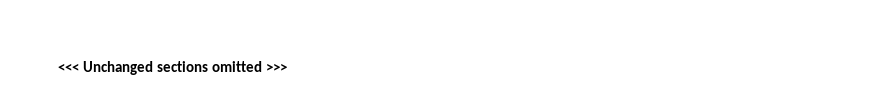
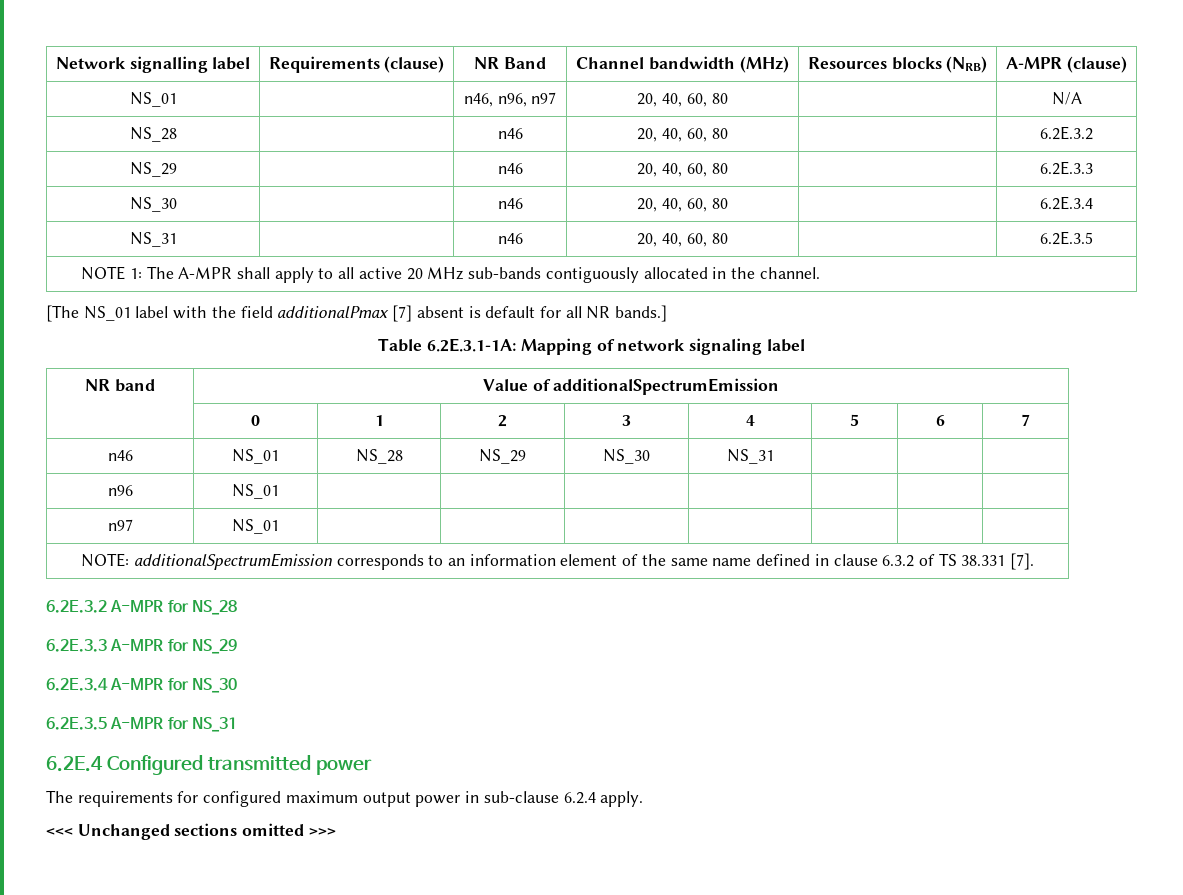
(58, 67) none -> [55,56,251,73] [268,56,445,73] [474,57,546,69] [576,56,789,73] [807,56,988,73] [1006,56,1127,73] [129,92,177,107] [463,92,557,107] [637,93,728,107] [1051,92,1082,105] [129,127,177,142] [497,128,523,139] [637,128,728,142] [1040,126,1093,140] [129,162,177,177] [497,163,523,174] [637,163,728,177] [1040,161,1093,175] [129,197,177,212] [497,198,523,209] [637,198,728,212] [1040,196,1093,210] [129,232,177,247] [497,233,523,244] [637,233,728,247] [1040,231,1093,245] [81,266,820,283] [46,305,668,322] [378,338,805,355] [85,379,155,392] [482,378,780,395] [251,415,260,426] [374,415,384,426] [498,415,507,427] [622,415,631,426] [745,415,755,426] [850,414,859,426] [935,415,945,426] [1021,414,1030,426] [107,450,133,461] [232,449,279,464] [355,449,403,464] [479,449,526,464] [603,449,650,464] [726,449,774,464] [107,485,133,496] [232,484,279,499] [107,519,133,531] [232,519,279,534] [81,553,1035,570] [46,600,237,615] [46,639,237,654] [46,678,237,693] [46,717,237,732] [46,755,372,775] [46,790,644,807] Network signalling label | Requirements (clause) | NR Band | Channel bandwidth (MHz) | Resources blocks (NRB) | A-MPR (clause) // NS_01 | | n46, n96, n97 | 20, 40, 60, 80 | | N/A // NS_28 | | n46 | 20, 40, 60, 80 | | 6.2E.3.2 // NS_29 | | n46 | 20, 40, 60, 80 | | 6.2E.3.3 // NS_30 | | n46 | 20, 40, 60, 80 | | 6.2E.3.4 // NS_31 | | n46 | 20, 40, 60, 80 | | 6.2E.3.5 // NOTE 1: The A-MPR shall apply to all active 20 MHz sub-bands contiguously allocated in the channel. // [The NS_01 label with the field additionalPmax [7] absent is default for all NR bands.] // Table 6.2E.3.1-1A: Mapping of network signaling label // NR band | Value of additionalSpectrumEmission // | 0 | 1 | 2 | 3 | 4 | 5 | 6 | 7 // n46 | NS_01 | NS_28 | NS_29 | NS_30 | NS_31 | | | // n96 | NS_01 | | | | | | | // n97 | NS_01 | | | | | | | // NOTE: additionalSpectrumEmission corresponds to an information element of the same name defined in clause 6.3.2 of TS 38.331 [7]. // 6.2E.3.2 A-MPR for NS_28 // 6.2E.3.3 A-MPR for NS_29 // 6.2E.3.4 A-MPR for NS_30 // 6.2E.3.5 A-MPR for NS_31 // 6.2E.4 Configured transmitted power // The requirements for configured maximum output power in sub-clause 6.2.4 apply. //

